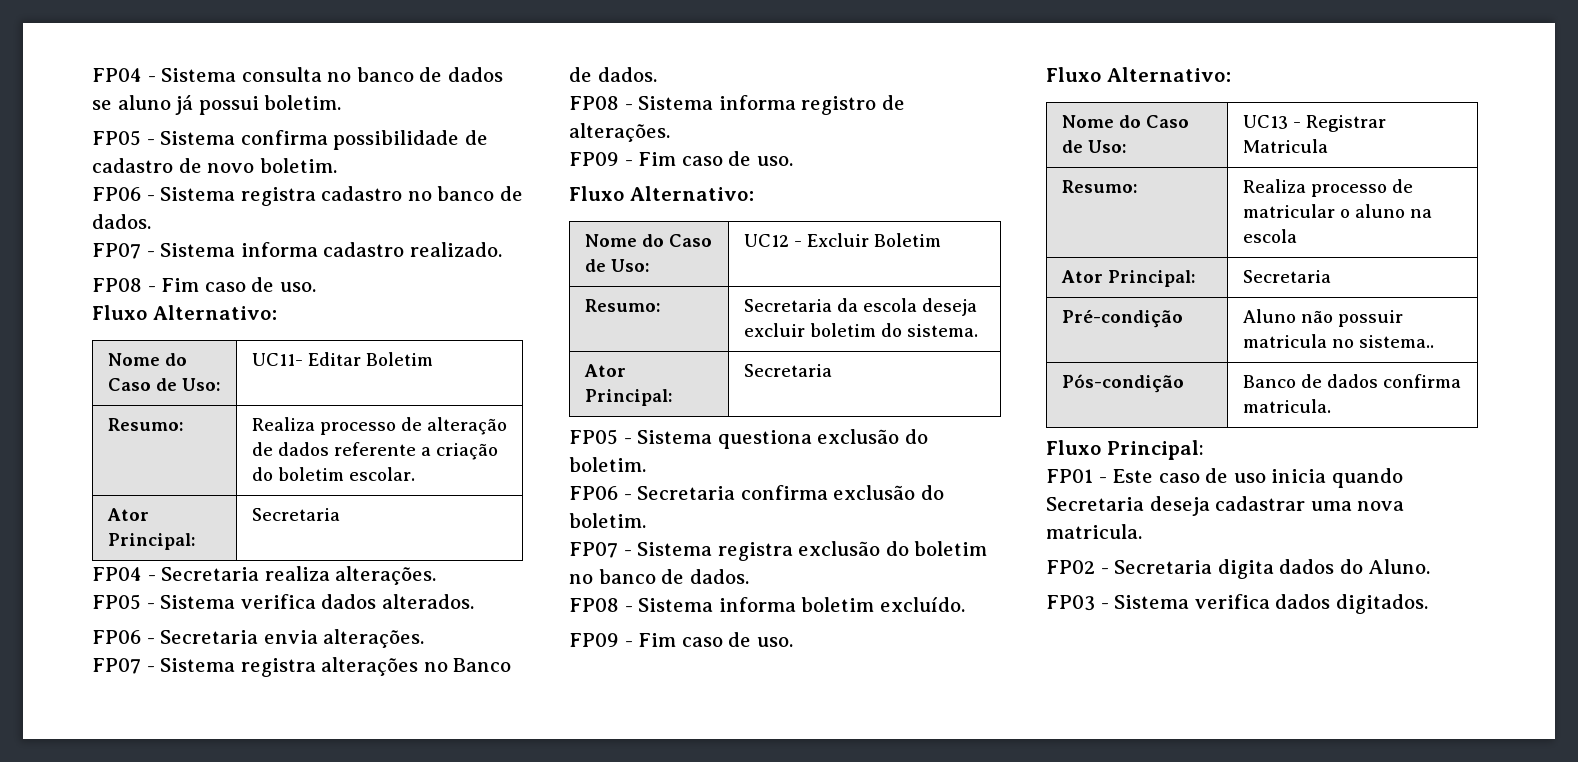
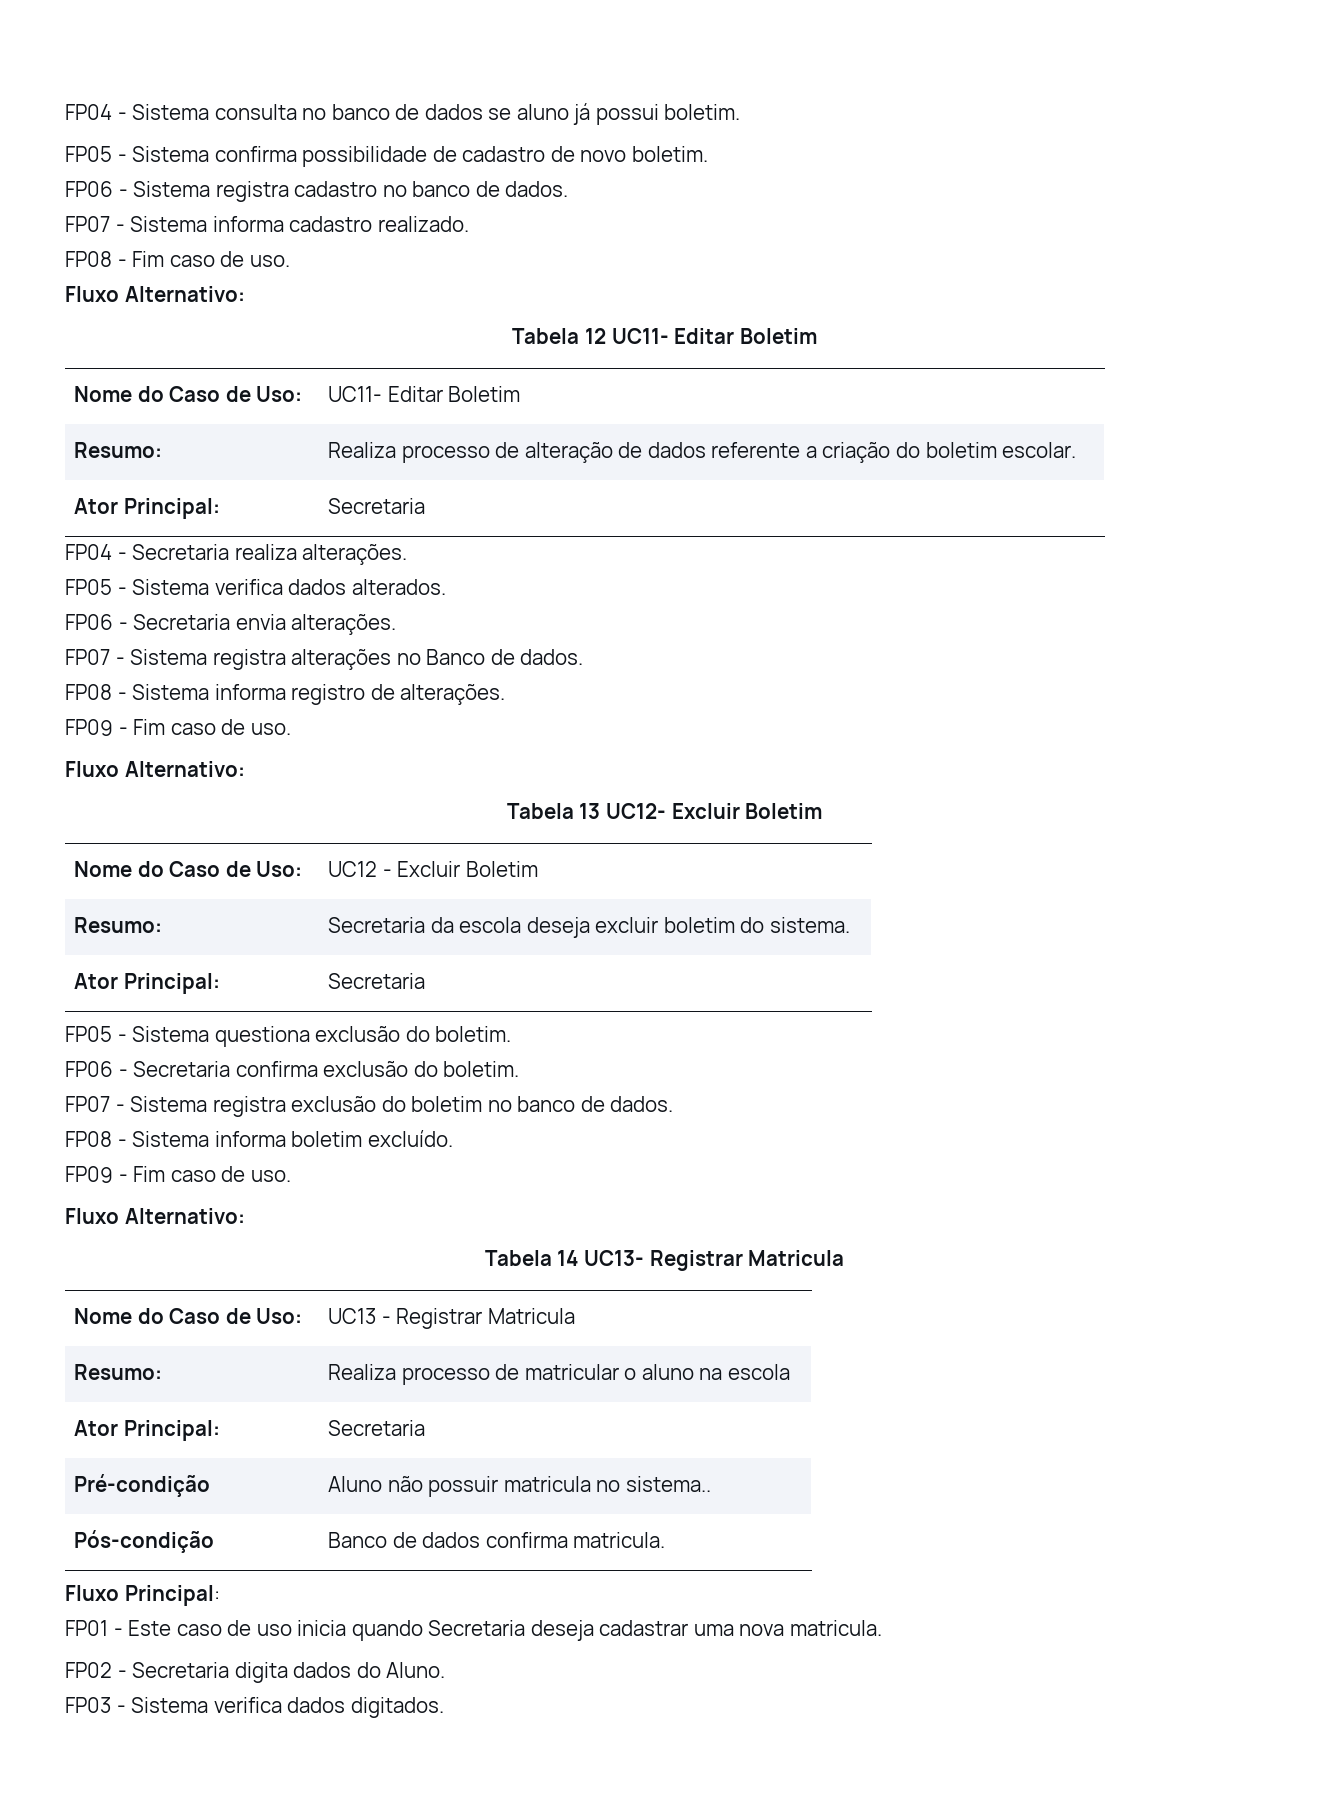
(277, 312) none -> [512,328,817,344] // Tabela 12 UC11- Editar Boletim
(754, 193) none -> [506,803,823,819] // Tabela 13 UC12- Excluir Boletim
(1231, 74) none -> [484,1250,845,1271] // Tabela 14 UC13- Registrar Matricula

